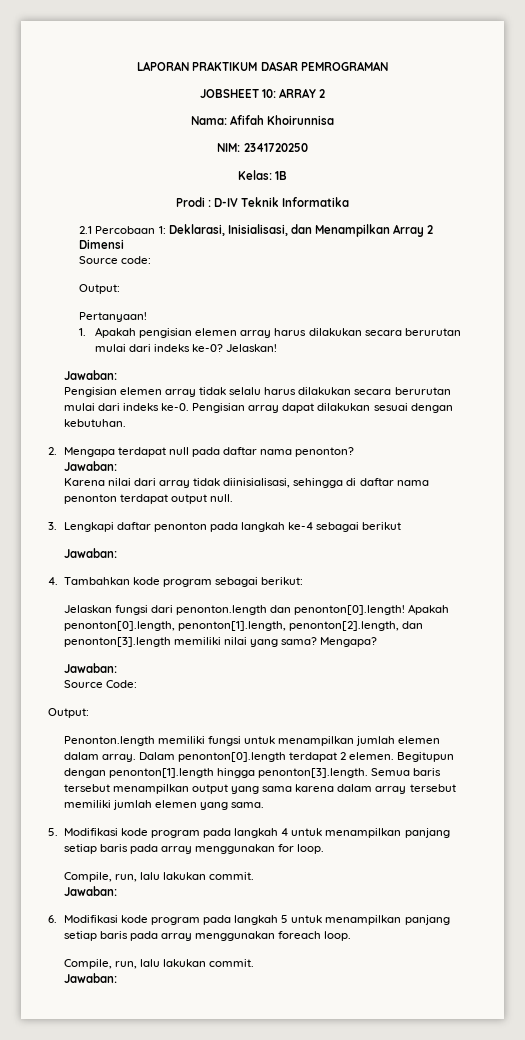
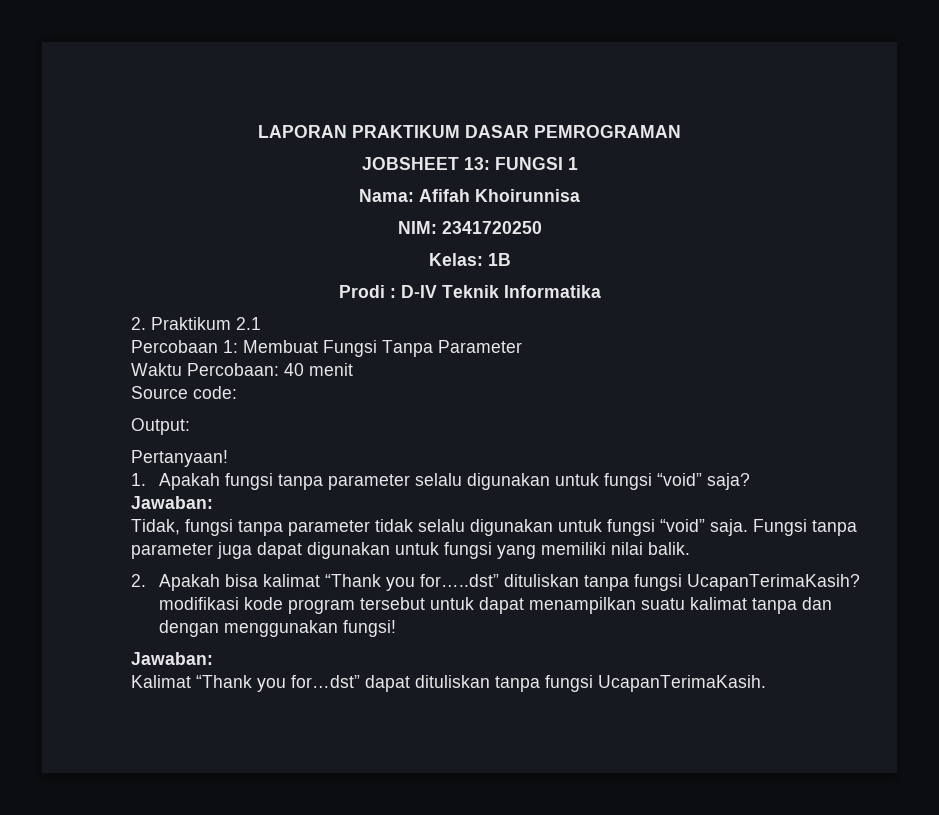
[261,88,326,98] 10: ARRAY 2 -> [463,157,578,170] 13: FUNGSI 1
(350, 202) none -> [130,317,231,330] 2. Praktikum
(93, 230) none -> (261, 323) //
[168,224,434,237] [79,239,125,249] Deklarasi, Inisialisasi, dan Menampilkan Array 2 Dimensi -> [242,340,522,357] [130,363,353,376] Membuat Fungsi Tanpa Parameter // Waktu Percobaan: 40 menit
[139,328,461,338] [94,344,278,352] [63,370,117,380] [63,387,451,397] [63,403,453,413] [63,419,126,427] [48,447,355,457] [63,461,117,471] [63,478,429,488] [63,494,233,504] [48,522,402,532] [63,548,117,558] [48,577,304,587] [63,604,450,615] [63,621,423,631] [63,637,378,647] [63,663,117,673] [63,680,137,688] [48,708,89,718] [63,736,441,746] [63,752,455,762] [63,768,442,778] [63,784,456,794] [63,800,265,810] [48,828,450,838] [63,844,325,854] [63,872,255,882] [63,886,117,896] [48,915,450,925] [63,931,352,941] [63,959,255,969] [63,973,117,983] pengisian elemen array harus dilakukan secara berurutan mulai dari indeks ke-0? Jelaskan! // Jawaban: // Pengisian elemen array tidak selalu harus dilakukan secara berurutan mulai dari indeks ke-0. Pengisian array dapat dilakukan sesuai dengan kebutuhan. // 2. Mengapa terdapat null pada daftar nama penonton? // Jawaban: // Karena nilai dari array tidak diinisialisasi, sehingga di daftar nama penonton terdapat output null. // 3. Lengkapi daftar penonton pada langkah ke-4 sebagai berikut // Jawaban: // 4. Tambahkan kode program sebagai berikut: // Jelaskan fungsi dari penonton.length dan penonton[0].length! Apakah penonton[0].length, penonton[1].length, penonton[2].length, dan penonton[3].length memiliki nilai yang sama? Mengapa? // Jawaban: // Source Code: // Output: // Penonton.length memiliki fungsi untuk menampilkan jumlah elemen dalam array. Dalam penonton[0].length terdapat 2 elemen. Begitupun dengan penonton[1].length hingga penonton[3].length. Semua baris tersebut menampilkan output yang sama karena dalam array tersebut memiliki jumlah elemen yang sama. // 5. Modifikasi kode program pada langkah 4 untuk menampilkan panjang setiap baris pada array menggunakan for loop. // Compile, run, lalu lakukan commit. // Jawaban: // 6. Modifikasi kode program pada langkah 5 untuk menampilkan panjang setiap baris pada array menggunakan foreach loop. // Compile, run, lalu lakukan commit. // Jawaban: -> [225,473,751,490] [130,496,213,509] [130,519,857,536] [130,542,690,559] [130,574,861,591] [159,597,833,614] [159,620,397,637] [130,652,213,665] [130,675,766,692] fungsi tanpa parameter selalu digunakan untuk fungsi “void” saja? // Jawaban: // Tidak, fungsi tanpa parameter tidak selalu digunakan untuk fungsi “void” saja. Fungsi tanpa parameter juga dapat digunakan untuk fungsi yang memiliki nilai balik. // 2. Apakah bisa kalimat “Thank you for…..dst” dituliskan tanpa fungsi UcapanTerimaKasih? modifikasi kode program tersebut untuk dapat menampilkan suatu kalimat tanpa dan dengan menggunakan fungsi! // Jawaban: // Kalimat “Thank you for…dst” dapat dituliskan tanpa fungsi UcapanTerimaKasih.

